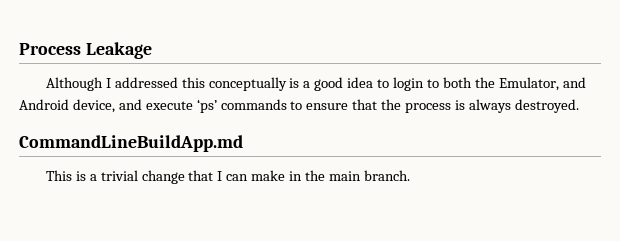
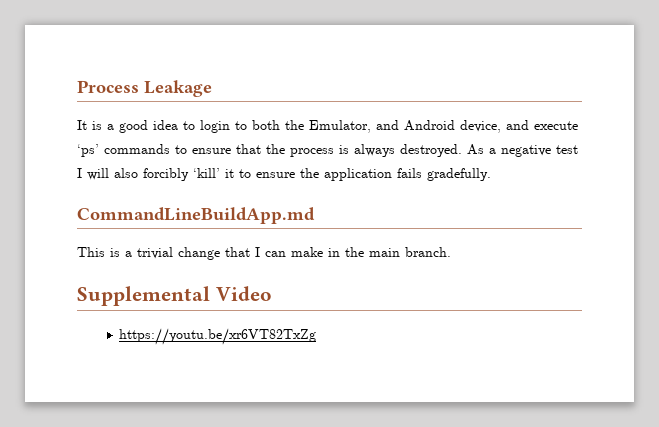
[45,77,287,91] Although I addressed this conceptually -> [77,120,87,130] It
(579, 106) none -> [467,144,578,157] [77,168,491,181] As a negative test I will also forcibly ‘kill’ it to ensure the application fails gradefully.
(410, 175) none -> [77,286,272,306] [119,328,317,345] // Supplemental Video // https://youtu.be/xr6VT82TxZg

